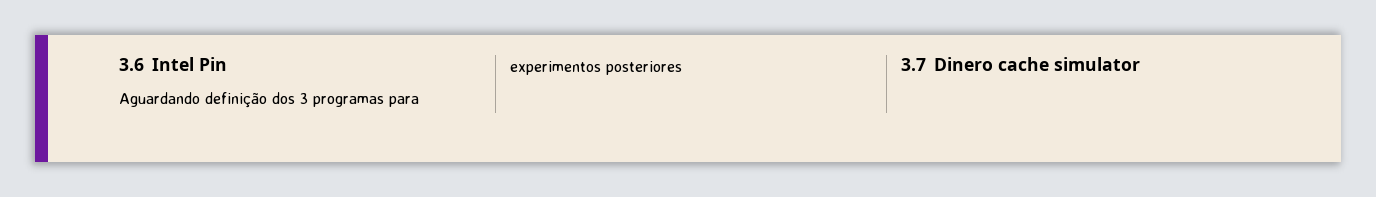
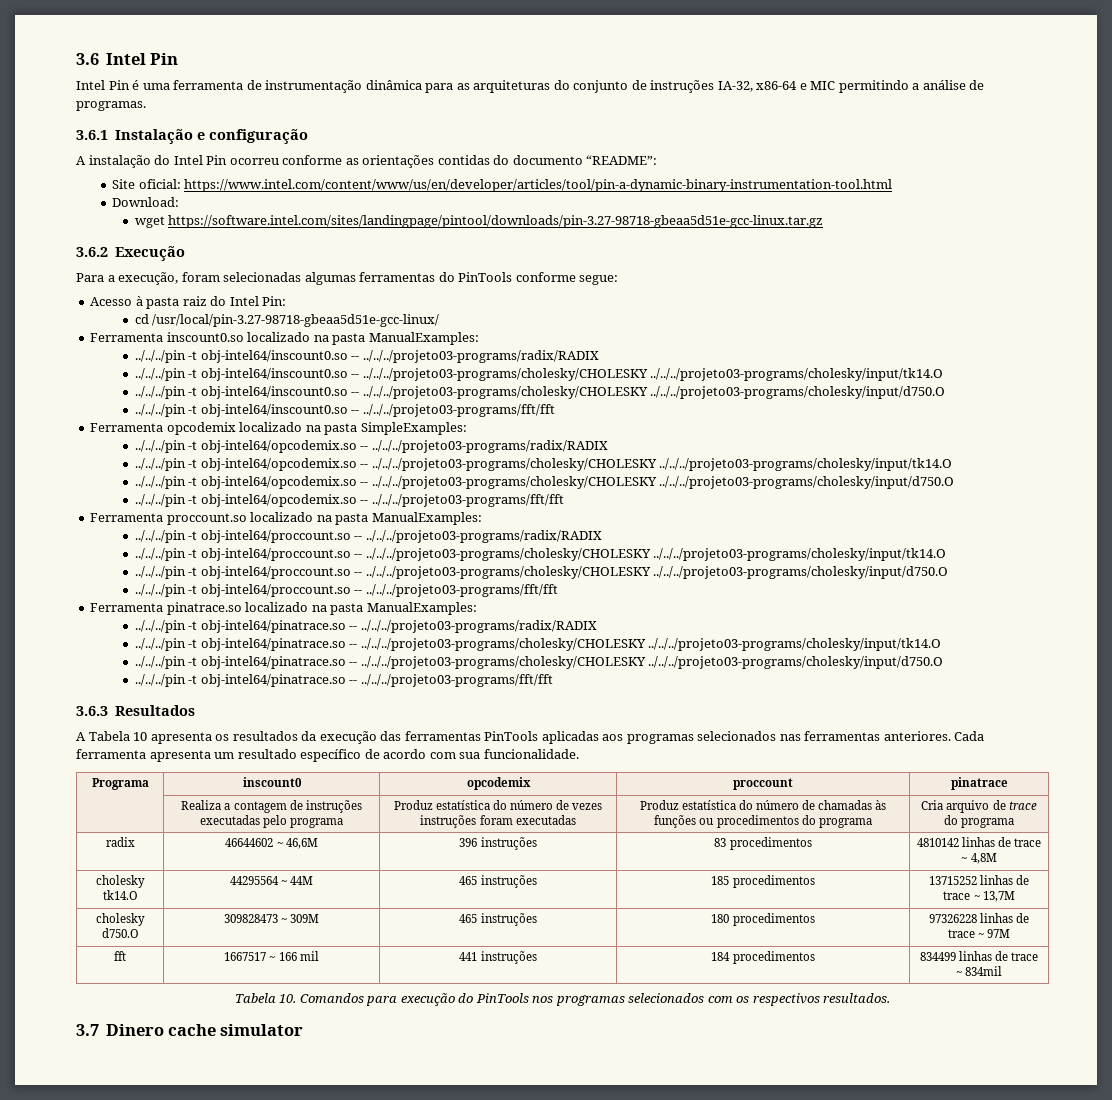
[119,92,419,108] [510,61,682,75] Aguardando definição dos 3 programas para experimentos posteriores -> [76,80,985,93] [76,101,146,111] [76,129,308,144] [76,155,658,168] [112,179,893,192] [112,197,180,207] [134,215,824,228] [76,246,185,261] [76,272,619,285] [90,296,287,309] [134,314,440,327] [90,332,479,345] [134,350,599,363] [134,368,944,381] [134,386,946,399] [134,404,555,417] [90,422,467,435] [134,440,608,453] [134,458,953,471] [134,476,955,489] [134,494,564,507] [90,512,482,525] [134,530,602,543] [134,548,947,561] [134,566,949,579] [134,584,558,597] [90,602,477,615] [134,620,597,633] [134,638,942,651] [134,656,944,669] [134,674,553,687] [76,705,195,716] [76,731,985,744] [76,749,579,762] [91,778,149,790] [242,777,302,787] [466,777,531,790] [733,778,793,790] [950,777,1008,790] [181,800,362,813] [199,815,344,828] [393,800,603,810] [420,815,576,828] [639,800,887,810] [654,815,872,828] [921,800,1037,813] [943,815,1015,828] [105,837,135,847] [225,838,318,849] [459,837,537,850] [714,837,812,850] [916,837,1042,847] [961,853,997,864] [95,875,145,888] [102,890,138,900] [229,876,314,885] [459,875,537,888] [711,875,815,888] [928,875,1030,885] [943,891,1015,902] [95,913,145,926] [101,928,139,938] [223,914,320,923] [459,913,537,926] [711,913,815,926] [928,913,1030,923] [947,929,1011,938] [114,951,126,961] [224,951,319,961] [459,951,537,964] [711,951,815,964] [919,951,1039,961] [955,966,1003,976] [234,993,891,1006] Intel Pin é uma ferramenta de instrumentação dinâmica para as arquiteturas do conjunto de instruções IA-32, x86-64 e MIC permitindo a análise de programas. // 3.6.1 Instalação e configuração // A instalação do Intel Pin ocorreu conforme as orientações contidas do documento “README”: // Site oficial: https://www.intel.com/content/www/us/en/developer/articles/tool/pin-a-dynamic-binary-instrumentation-tool.html // Download: // wget https://software.intel.com/sites/landingpage/pintool/downloads/pin-3.27-98718-gbeaa5d51e-gcc-linux.tar.gz // 3.6.2 Execução // Para a execução, foram selecionadas algumas ferramentas do PinTools conforme segue: // Acesso à pasta raiz do Intel Pin: // cd /usr/local/pin-3.27-98718-gbeaa5d51e-gcc-linux/ // Ferramenta inscount0.so localizado na pasta ManualExamples: // ../../../pin -t obj-intel64/inscount0.so -- ../../../projeto03-programs/radix/RADIX // ../../../pin -t obj-intel64/inscount0.so -- ../../../projeto03-programs/cholesky/CHOLESKY ../../../projeto03-programs/cholesky/input/tk14.O // ../../../pin -t obj-intel64/inscount0.so -- ../../../projeto03-programs/cholesky/CHOLESKY ../../../projeto03-programs/cholesky/input/d750.O // ../../../pin -t obj-intel64/inscount0.so -- ../../../projeto03-programs/fft/fft // Ferramenta opcodemix localizado na pasta SimpleExamples: // ../../../pin -t obj-intel64/opcodemix.so -- ../../../projeto03-programs/radix/RADIX // ../../../pin -t obj-intel64/opcodemix.so -- ../../../projeto03-programs/cholesky/CHOLESKY ../../../projeto03-programs/cholesky/input/tk14.O // ../../../pin -t obj-intel64/opcodemix.so -- ../../../projeto03-programs/cholesky/CHOLESKY ../../../projeto03-programs/cholesky/input/d750.O // ../../../pin -t obj-intel64/opcodemix.so -- ../../../projeto03-programs/fft/fft // Ferramenta proccount.so localizado na pasta ManualExamples: // ../../../pin -t obj-intel64/proccount.so -- ../../../projeto03-programs/radix/RADIX // ../../../pin -t obj-intel64/proccount.so -- ../../../projeto03-programs/cholesky/CHOLESKY ../../../projeto03-programs/cholesky/input/tk14.O // ../../../pin -t obj-intel64/proccount.so -- ../../../projeto03-programs/cholesky/CHOLESKY ../../../projeto03-programs/cholesky/input/d750.O // ../../../pin -t obj-intel64/proccount.so -- ../../../projeto03-programs/fft/fft // Ferramenta pinatrace.so localizado na pasta ManualExamples: // ../../../pin -t obj-intel64/pinatrace.so -- ../../../projeto03-programs/radix/RADIX // ../../../pin -t obj-intel64/pinatrace.so -- ../../../projeto03-programs/cholesky/CHOLESKY ../../../projeto03-programs/cholesky/input/tk14.O // ../../../pin -t obj-intel64/pinatrace.so -- ../../../projeto03-programs/cholesky/CHOLESKY ../../../projeto03-programs/cholesky/input/d750.O // ../../../pin -t obj-intel64/pinatrace.so -- ../../../projeto03-programs/fft/fft // 3.6.3 Resultados // A Tabela 10 apresenta os resultados da execução das ferramentas PinTools aplicadas aos programas selecionados nas ferramentas anteriores. Cada ferramenta apresenta um resultado específico de acordo com sua funcionalidade. // Programa | inscount0 | opcodemix | proccount | pinatrace // | Realiza a contagem de instruções executadas pelo programa | Produz estatística do número de vezes instruções foram executadas | Produz estatística do número de chamadas às funções ou procedimentos do programa | Cria arquivo de trace do programa // radix | 46644602 ~ 46,6M | 396 instruções | 83 procedimentos | 4810142 linhas de trace ~ 4,8M // cholesky tk14.O | 44295564 ~ 44M | 465 instruções | 185 procedimentos | 13715252 linhas de trace ~ 13,7M // cholesky d750.O | 309828473 ~ 309M | 465 instruções | 180 procedimentos | 97326228 linhas de trace ~ 97M // fft | 1667517 ~ 166 mil | 441 instruções | 184 procedimentos | 834499 linhas de trace ~ 834mil // Tabela 10. Comandos para execução do PinTools nos programas selecionados com os respectivos resultados.

